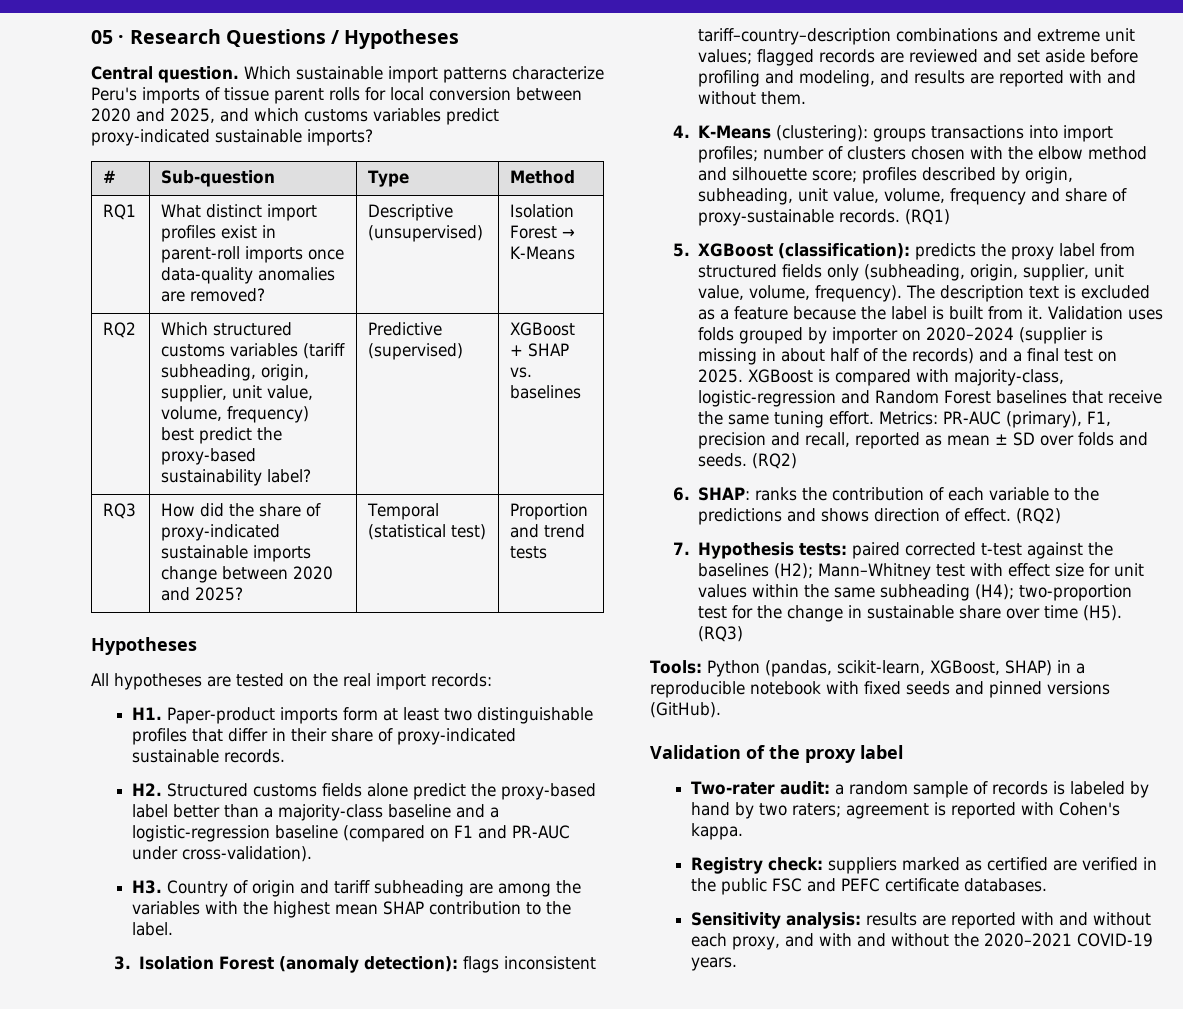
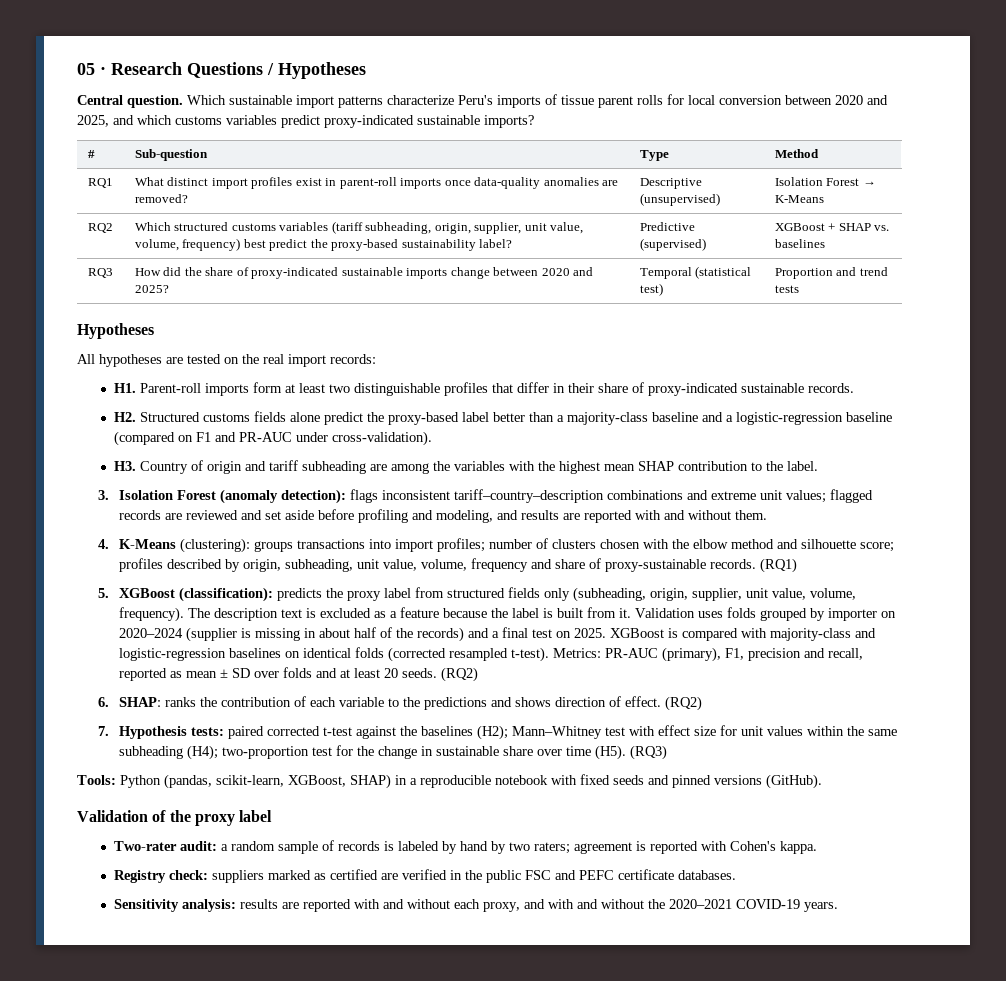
[166,707,275,724] Paper-product -> [140,383,202,393] Parent-roll
[953,369,1064,386] [697,390,1162,407] [697,411,874,428] majority-class, logistic-regression and Random Forest baselines that receive the same tuning effort. -> [770,628,877,641] [119,647,550,662] majority-class and logistic-regression baselines on identical folds (corrected resampled t-test).
(1148, 439) none -> [340,668,399,678] at least 20

